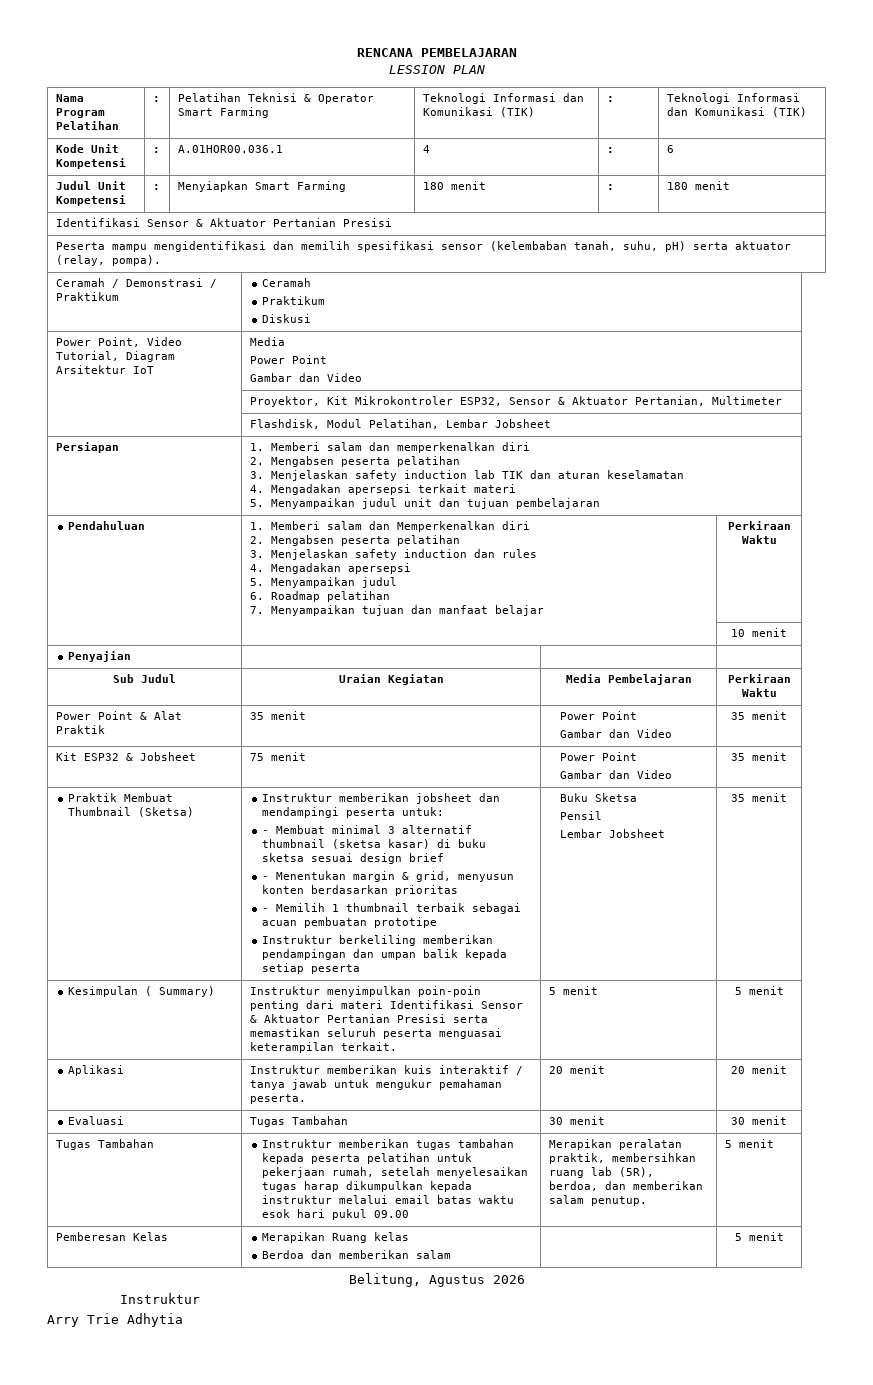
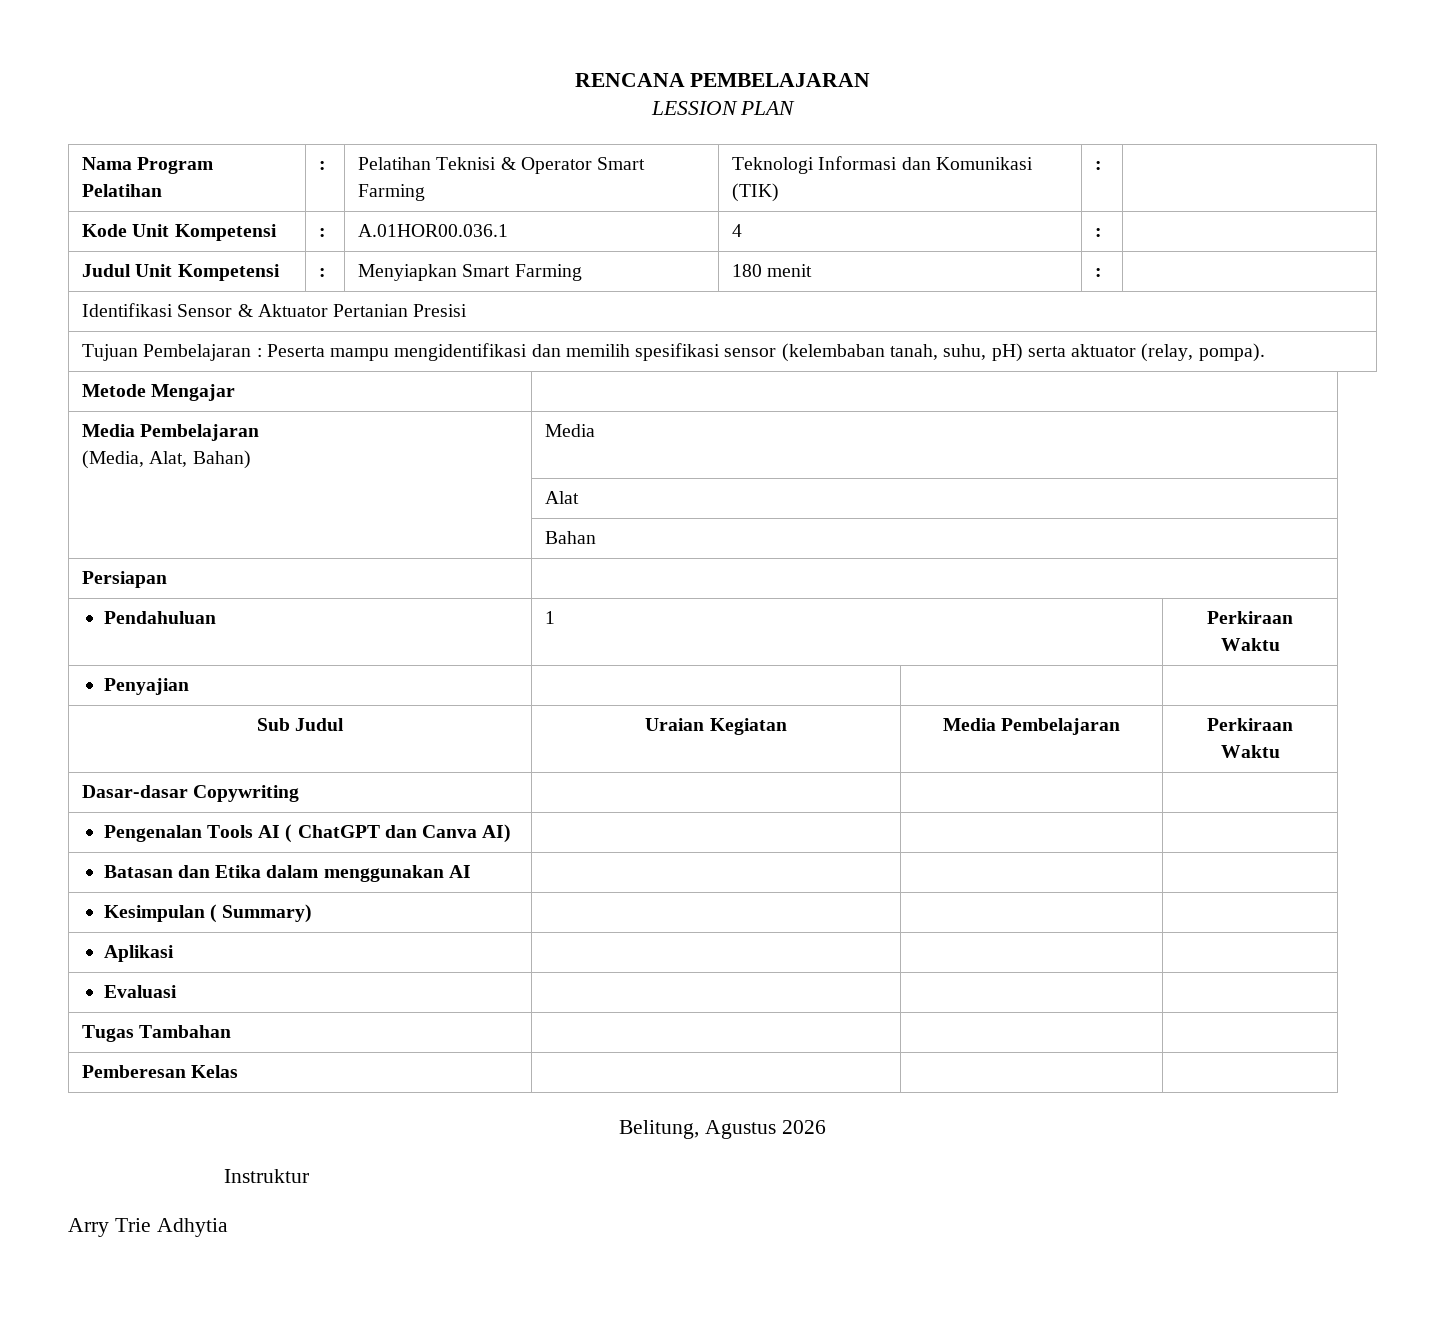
[666,93,800,104] [666,107,807,117] Teknologi Informasi dan Komunikasi (TIK) -> (1103, 165) none
[666,145,674,153] 6 -> (1103, 232) none
[666,181,730,190] 180 menit -> (1103, 272) none
(392, 222) none -> [82,344,262,361] Tujuan Pembelajaran :
[55,278,217,288] [55,292,119,301] [261,278,311,287] [261,296,325,305] [261,314,311,323] [55,337,182,347] [55,351,175,362] [55,365,154,374] [249,337,285,346] [249,355,327,364] [249,373,362,382] [249,396,782,407] [249,419,551,429] [55,442,119,453] [249,442,530,453] [249,456,460,467] [249,470,684,481] [249,484,516,495] [249,498,600,509] [67,521,145,530] [249,521,530,532] [249,535,460,546] [249,549,537,560] [249,563,411,574] [249,577,397,588] [249,591,390,602] [249,605,544,616] [727,521,791,530] [741,535,777,544] [731,628,787,637] Ceramah / Demonstrasi / Praktikum | Ceramah // Praktikum // Diskusi // Power Point, Video Tutorial, Diagram Arsitektur IoT | Media // Power Point // Gambar dan Video // | Proyektor, Kit Mikrokontroler ESP32, Sensor & Aktuator Pertanian, Multimeter // | Flashdisk, Modul Pelatihan, Lembar Jobsheet // Persiapan | 1. Memberi salam dan memperkenalkan diri // 2. Mengabsen peserta pelatihan // 3. Menjelaskan safety induction lab TIK dan aturan keselamatan // 4. Mengadakan apersepsi terkait materi // 5. Menyampaikan judul unit dan tujuan pembelajaran // Pendahuluan | 1. Memberi salam dan Memperkenalkan diri // 2. Mengabsen peserta pelatihan // 3. Menjelaskan safety induction dan rules // 4. Mengadakan apersepsi // 5. Menyampaikan judul // 6. Roadmap pelatihan // 7. Menyampaikan tujuan dan manfaat belajar | Perkiraan Waktu // | | 10 menit -> [82,384,236,401] [82,424,260,441] [82,450,251,469] [545,424,596,437] [545,491,580,504] [545,531,597,544] [82,571,168,588] [103,611,216,624] [545,611,556,624] [1207,611,1293,624] [1220,638,1280,651] Metode Mengajar | // Media Pembelajaran // (Media, Alat, Bahan) | Media // | Alat // | Bahan // Persiapan | // Pendahuluan | 1 | Perkiraan Waktu
[55,711,182,720] [55,725,105,734] [249,711,306,720] [559,711,637,720] [559,729,672,738] [731,711,787,720] [55,752,196,761] [249,752,306,761] [559,752,637,761] [559,770,672,779] [731,752,787,761] [67,793,173,802] [67,807,194,817] [261,793,500,804] [261,807,444,818] [261,825,472,834] [261,839,486,849] [261,853,444,864] [261,871,514,882] [261,885,458,896] [261,903,521,914] [261,917,437,928] [261,935,493,946] [261,949,507,960] [261,963,360,974] [559,793,637,802] [559,811,602,820] [559,829,665,838] [731,793,787,802] [67,986,215,997] [249,986,481,997] [249,1000,523,1011] [249,1014,488,1023] [249,1028,502,1039] [249,1042,397,1053] [548,986,598,995] [734,986,784,995] [67,1065,124,1076] [249,1065,523,1075] [249,1079,502,1090] [249,1094,306,1104] [548,1065,605,1074] [731,1065,787,1074] [67,1116,124,1125] [249,1116,348,1127] [548,1116,605,1125] [731,1116,787,1125] [55,1139,154,1150] [261,1139,514,1150] [261,1153,472,1164] [261,1167,528,1178] [261,1181,472,1192] [261,1195,514,1204] [261,1209,409,1220] [548,1139,682,1150] [548,1153,696,1164] [548,1167,654,1178] [548,1181,703,1191] [548,1195,647,1206] [724,1139,774,1148] [55,1232,168,1241] [261,1232,409,1243] [261,1250,451,1259] [734,1232,784,1241] Power Point & Alat Praktik | 35 menit | Power Point // Gambar dan Video | 35 menit // Kit ESP32 & Jobsheet | 75 menit | Power Point // Gambar dan Video | 35 menit // Praktik Membuat Thumbnail (Sketsa) | Instruktur memberikan jobsheet dan mendampingi peserta untuk: // - Membuat minimal 3 alternatif thumbnail (sketsa kasar) di buku sketsa sesuai design brief // - Menentukan margin & grid, menyusun konten berdasarkan prioritas // - Memilih 1 thumbnail terbaik sebagai acuan pembuatan prototipe // Instruktur berkeliling memberikan pendampingan dan umpan balik kepada setiap peserta | Buku Sketsa // Pensil // Lembar Jobsheet | 35 menit // Kesimpulan ( Summary) | Instruktur menyimpulkan poin-poin penting dari materi Identifikasi Sensor & Aktuator Pertanian Presisi serta memastikan seluruh peserta menguasai keterampilan terkait. | 5 menit | 5 menit // Aplikasi | Instruktur memberikan kuis interaktif / tanya jawab untuk mengukur pemahaman peserta. | 20 menit | 20 menit // Evaluasi | Tugas Tambahan | 30 menit | 30 menit // Tugas Tambahan | Instruktur memberikan tugas tambahan kepada peserta pelatihan untuk pekerjaan rumah, setelah menyelesaikan tugas harap dikumpulkan kepada instruktur melalui email batas waktu esok hari pukul 09.00 | Merapikan peralatan praktik, membersihkan ruang lab (5R), berdoa, dan memberikan salam penutup. | 5 menit // Pemberesan Kelas | Merapikan Ruang kelas // Berdoa dan memberikan salam | | 5 menit -> [82,785,300,802] [103,824,512,843] [103,865,471,882] [103,904,313,923] [103,945,174,962] [103,985,177,998] [82,1025,232,1042] [82,1065,239,1078] Dasar-dasar Copywriting | | | // Pengenalan Tools AI ( ChatGPT dan Canva AI) | | | // Batasan dan Etika dalam menggunakan AI | | | // Kesimpulan ( Summary) | | | // Aplikasi | | | // Evaluasi | | | // Tugas Tambahan | | | // Pemberesan Kelas | | |

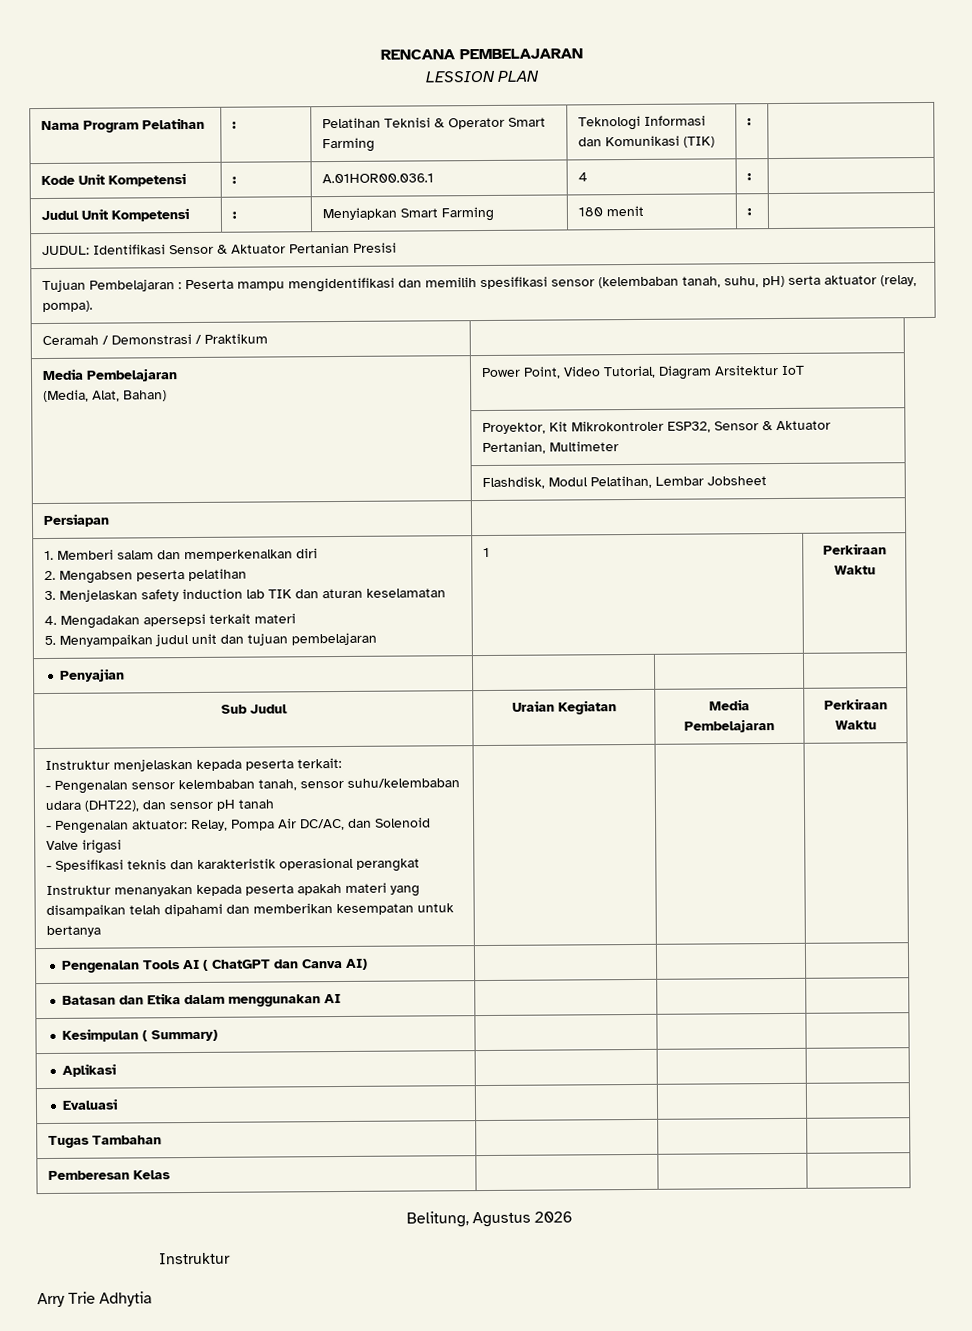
(1103, 272) none -> [41,245,90,256] JUDUL:
[82,384,236,401] Metode Mengajar -> [41,333,268,346] Ceramah / Demonstrasi / Praktikum
[545,424,596,437] [545,491,580,504] [545,531,597,544] [82,571,168,588] [103,611,216,624] Media // | Alat // | Bahan // Persiapan | // Pendahuluan -> [480,365,805,380] [481,420,831,435] [481,441,619,455] [481,475,767,490] [42,513,110,528] [43,548,318,562] [43,568,247,584] [43,588,446,602] [43,613,296,629] [43,632,377,647] Power Point, Video Tutorial, Diagram Arsitektur IoT // | Proyektor, Kit Mikrokontroler ESP32, Sensor & Aktuator Pertanian, Multimeter // | Flashdisk, Modul Pelatihan, Lembar Jobsheet // Persiapan | // 1. Memberi salam dan memperkenalkan diri // 2. Mengabsen peserta pelatihan // 3. Menjelaskan safety induction lab TIK dan aturan keselamatan // 4. Mengadakan apersepsi terkait materi // 5. Menyampaikan judul unit dan tujuan pembelajaran
[82,785,300,802] Dasar-dasar Copywriting -> [44,757,342,772] [44,778,460,794] [44,799,274,812] [45,817,431,834] [45,839,122,854] [45,857,420,872] [45,882,420,897] [45,903,454,918] [45,925,101,938] Instruktur menjelaskan kepada peserta terkait: // - Pengenalan sensor kelembaban tanah, sensor suhu/kelembaban udara (DHT22), dan sensor pH tanah // - Pengenalan aktuator: Relay, Pompa Air DC/AC, dan Solenoid Valve irigasi // - Spesifikasi teknis dan karakteristik operasional perangkat // Instruktur menanyakan kepada peserta apakah materi yang disampaikan telah dipahami dan memberikan kesempatan untuk bertanya

